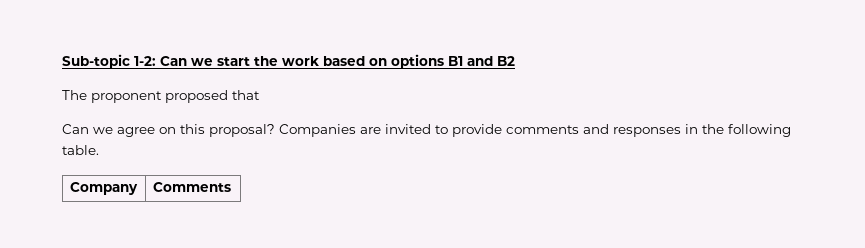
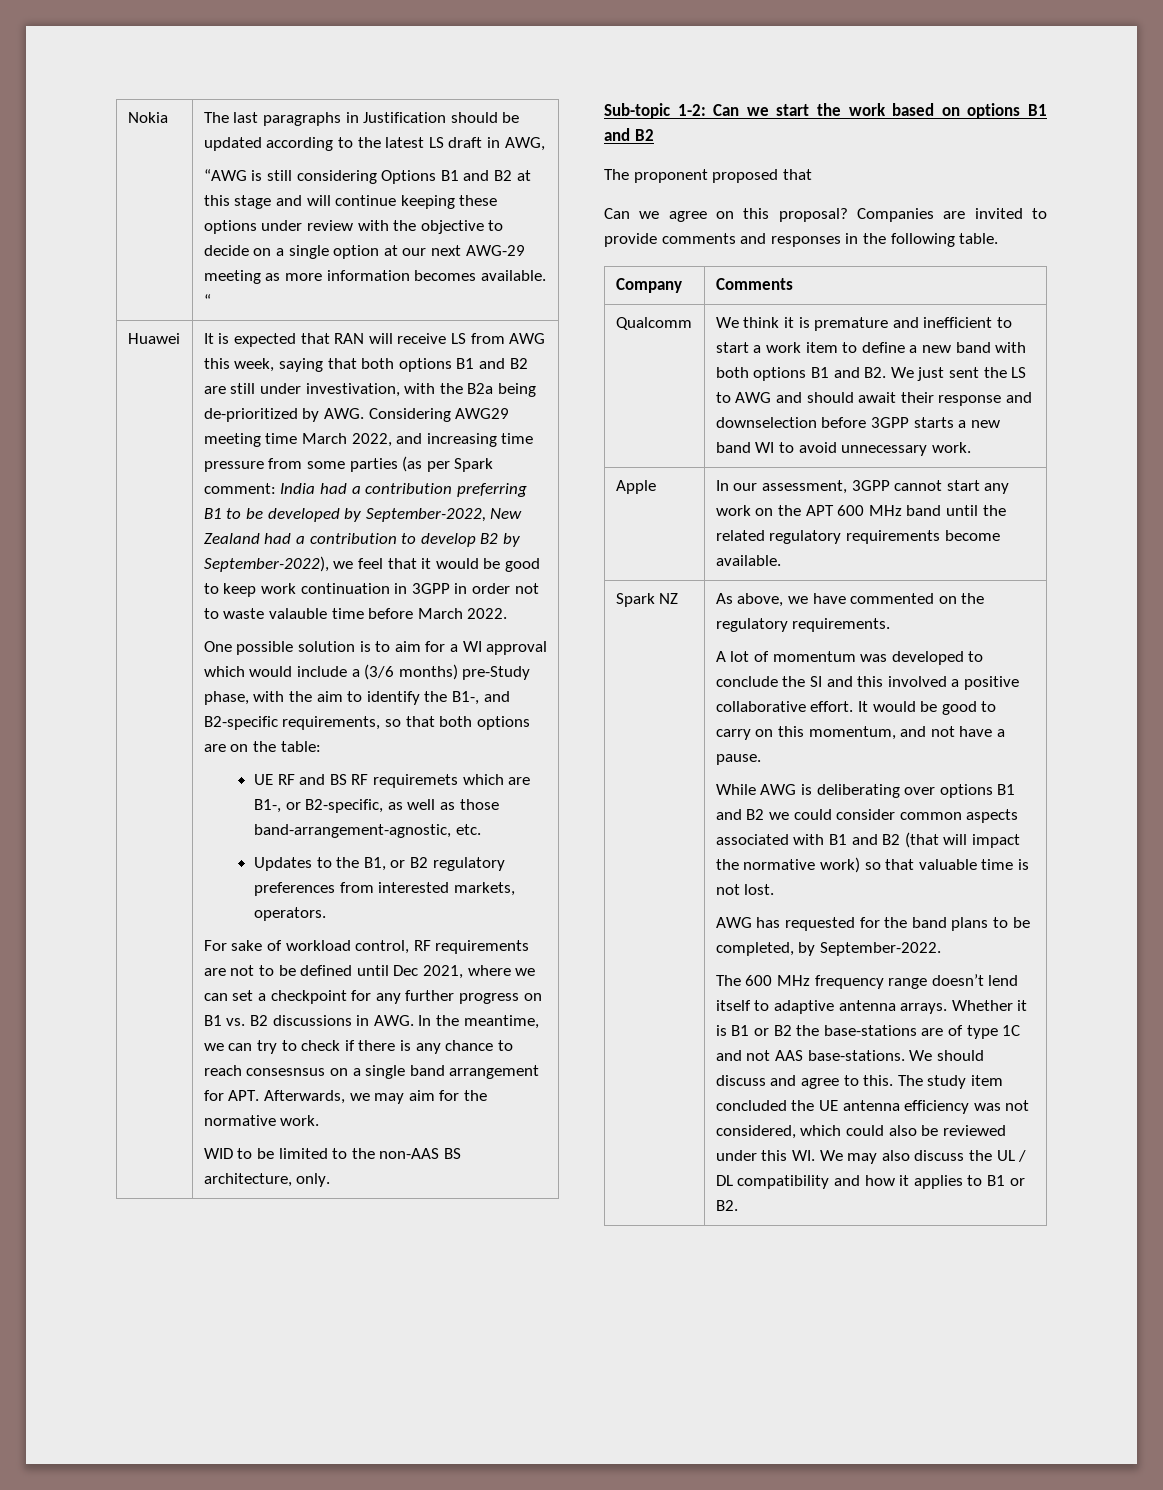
(62, 61) none -> [127,112,168,123] [203,112,520,126] [203,137,545,151] [203,169,531,184] [203,195,498,209] [203,220,504,234] [203,245,525,259] [203,270,546,284] [203,294,211,306] [127,333,180,344] [203,333,546,347] [203,358,528,372] [203,383,536,397] [203,408,510,422] [203,433,534,447] [203,456,494,472] [203,483,527,497] [203,508,523,522] [203,533,520,547] [203,556,540,572] [203,583,539,597] [203,608,508,619] [203,641,548,655] [203,664,531,680] [203,691,510,705] [203,716,530,730] [203,741,321,752] [254,774,531,788] [254,799,499,813] [254,824,481,838] [254,857,505,871] [254,882,515,896] [254,907,327,921] [203,940,530,954] [203,965,536,979] [203,990,542,1004] [203,1015,539,1029] [203,1040,513,1054] [203,1065,540,1079] [203,1090,487,1104] [203,1115,320,1126] [203,1148,461,1159] [203,1173,331,1187] Nokia | The last paragraphs in Justification should be updated according to the latest LS draft in AWG, // “AWG is still considering Options B1 and B2 at this stage and will continue keeping these options under review with the objective to decide on a single option at our next AWG-29 meeting as more information becomes available. “ // Huawei | It is expected that RAN will receive LS from AWG this week, saying that both options B1 and B2 are still under investivation, with the B2a being de-prioritized by AWG. Considering AWG29 meeting time March 2022, and increasing time pressure from some parties (as per Spark comment: India had a contribution preferring B1 to be developed by September-2022, New Zealand had a contribution to develop B2 by September-2022), we feel that it would be good to keep work continuation in 3GPP in order not to waste valauble time before March 2022. // One possible solution is to aim for a WI approval which would include a (3/6 months) pre-Study phase, with the aim to identify the B1-, and B2-specific requirements, so that both options are on the table: // UE RF and BS RF requiremets which are B1-, or B2-specific, as well as those band-arrangement-agnostic, etc. // Updates to the B1, or B2 regulatory preferences from interested markets, operators. // For sake of workload control, RF requirements are not to be defined until Dec 2021, where we can set a checkpoint for any further progress on B1 vs. B2 discussions in AWG. In the meantime, we can try to check if there is any chance to reach consesnsus on a single band arrangement for APT. Afterwards, we may aim for the normative work. // WID to be limited to the non-AAS BS architecture, only. //
(231, 187) none -> [615,317,692,330] [715,317,1012,331] [715,342,1027,353] [715,367,1027,381] [715,392,1032,406] [715,417,1000,428] [715,442,971,456] [615,480,656,494] [715,480,1010,494] [715,505,1006,516] [715,530,1000,544] [715,555,781,566] [615,593,679,607] [715,593,985,607] [715,618,891,632] [715,651,984,665] [715,676,1019,690] [715,701,997,715] [715,726,1005,740] [715,754,761,765] [715,784,1016,798] [715,809,1019,823] [715,832,1020,848] [715,857,1029,873] [715,884,775,895] [715,917,1030,931] [715,942,941,956] [715,974,1019,989] [715,1000,1028,1014] [715,1025,1021,1039] [715,1050,984,1061] [715,1075,1003,1089] [715,1100,1030,1114] [715,1125,1006,1139] [715,1150,1027,1164] [715,1175,1025,1189] [715,1200,738,1211] // Qualcomm | We think it is premature and inefficient to start a work item to define a new band with both options B1 and B2. We just sent the LS to AWG and should await their response and downselection before 3GPP starts a new band WI to avoid unnecessary work. // Apple | In our assessment, 3GPP cannot start any work on the APT 600 MHz band until the related regulatory requirements become available. // Spark NZ | As above, we have commented on the regulatory requirements. // A lot of momentum was developed to conclude the SI and this involved a positive collaborative effort. It would be good to carry on this momentum, and not have a pause. // While AWG is deliberating over options B1 and B2 we could consider common aspects associated with B1 and B2 (that will impact the normative work) so that valuable time is not lost. // AWG has requested for the band plans to be completed, by September-2022. // The 600 MHz frequency range doesn’t lend itself to adaptive antenna arrays. Whether it is B1 or B2 the base-stations are of type 1C and not AAS base-stations. We should discuss and agree to this. The study item concluded the UE antenna efficiency was not considered, which could also be reviewed under this WI. We may also discuss the UL / DL compatibility and how it applies to B1 or B2.

